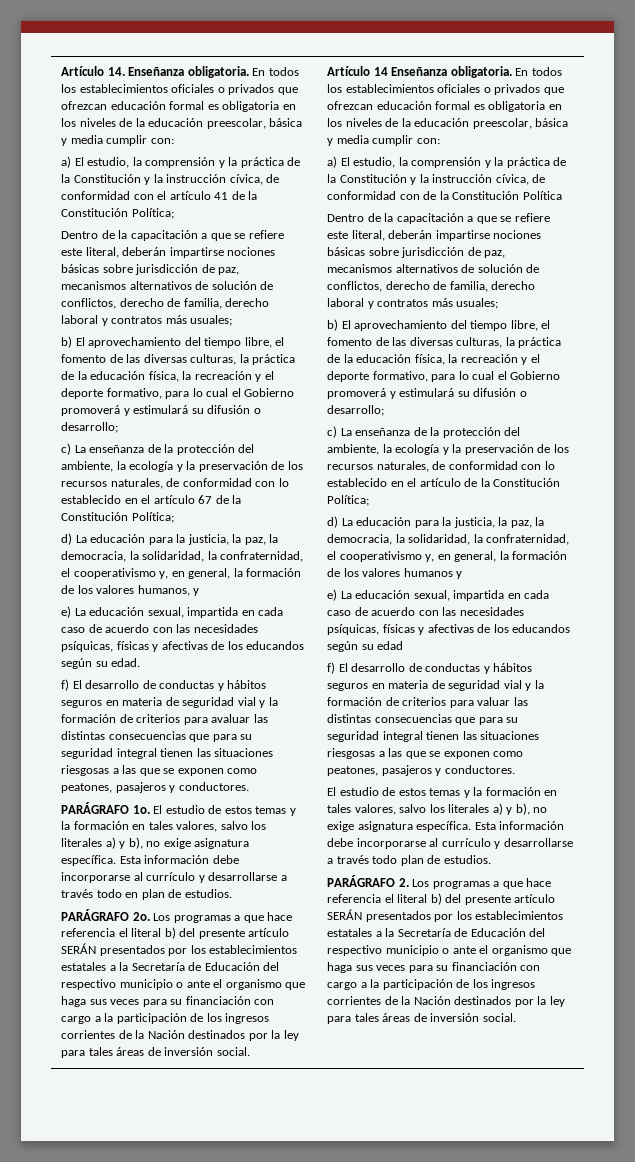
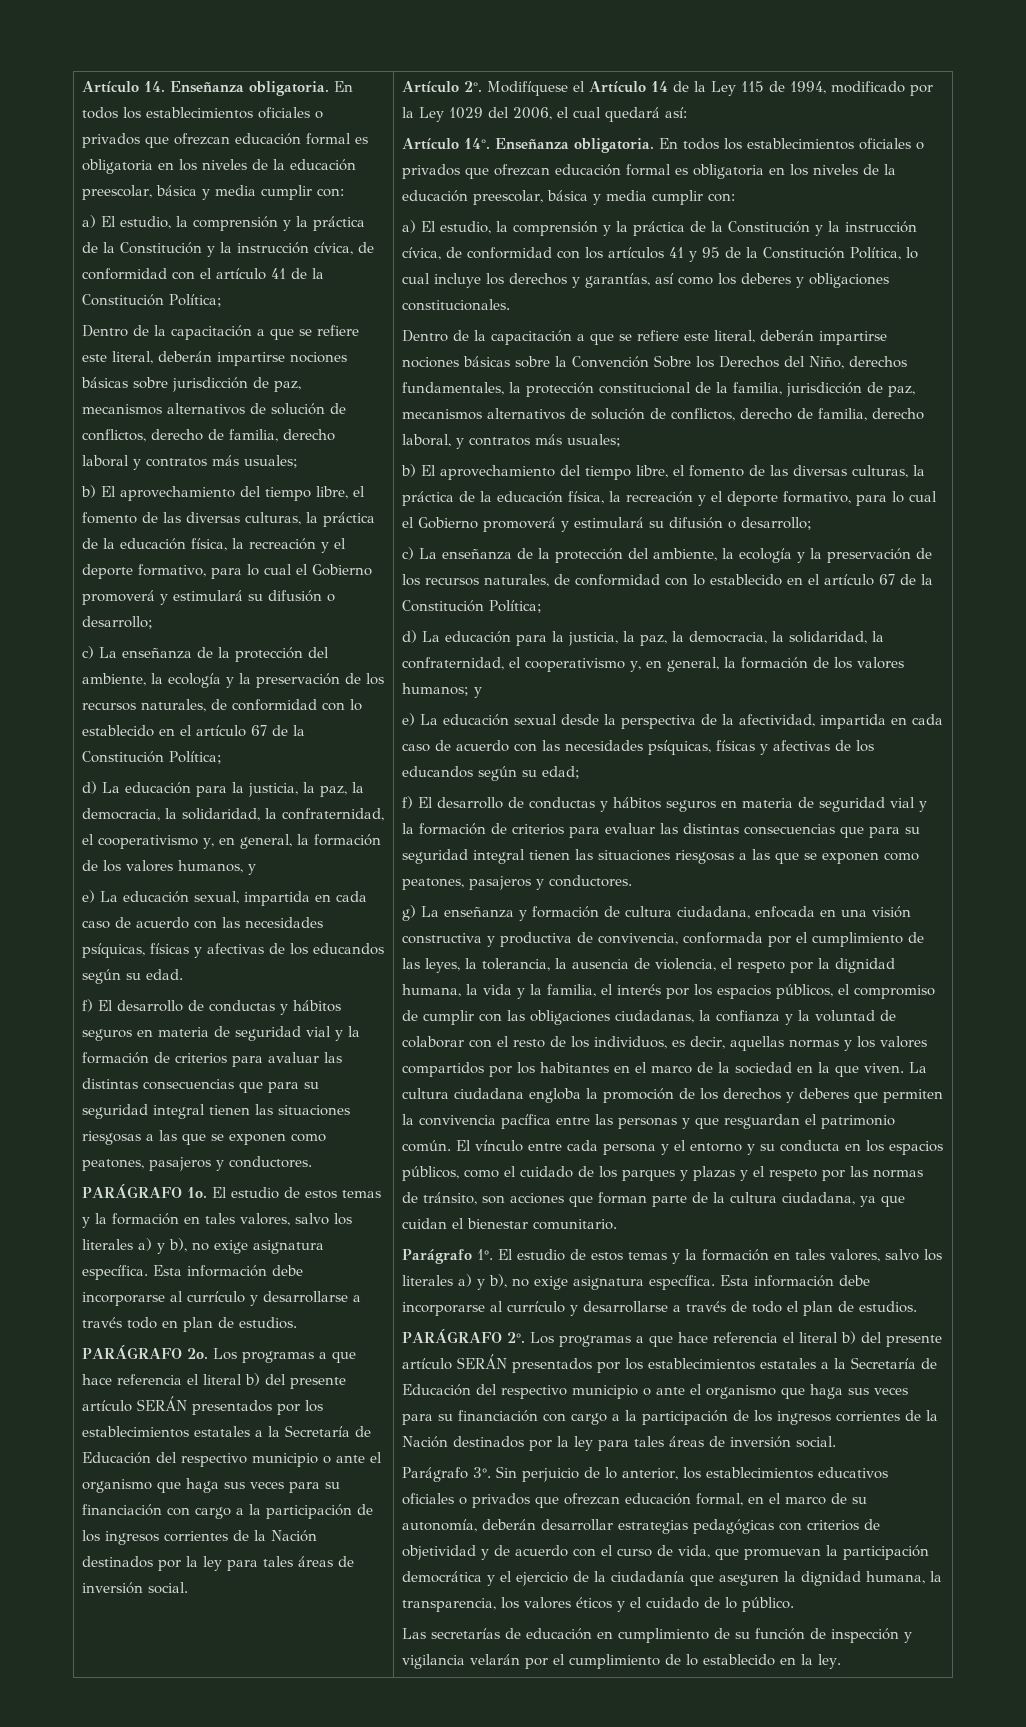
[373,67,388,76] 14 -> [464,81,934,96] [402,107,688,122] [402,138,491,150] 2°. Modifíquese el Artículo 14 de la Ley 115 de 1994, modificado por la Ley 1029 del 2006, el cual quedará así: // Artículo 14°.
[423,191,562,200] de la Constitución Política -> [585,247,919,262] [402,273,890,288] [402,299,511,311] los artículos 41 y 95 de la Constitución Política, lo cual incluye los derechos y garantías, así como los deberes y obligaciones constitucionales.
(399, 251) none -> [555,355,908,369] [402,382,783,397] la Convención Sobre los Derechos del Niño, derechos fundamentales, la protección constitucional de la familia,
[327,298,365,307] laboral -> [402,434,452,447] laboral,
(461, 482) none -> [879,574,896,585] 67
[403,568,463,579] [327,589,450,601] humanos y // e) La educación sexual, -> [402,683,483,698] [402,713,816,729] humanos; y // e) La educación sexual desde la perspectiva de la afectividad,
[377,641,404,650] edad -> [542,766,581,779] edad;
[477,697,511,706] valuar -> [605,823,656,834] evaluar
(515, 769) none -> [402,905,912,921] [402,932,925,947] [402,958,896,973] [402,984,936,999] [402,1010,897,1025] [402,1036,928,1051] [402,1062,928,1077] [402,1088,944,1103] [402,1114,896,1129] [402,1140,944,1155] [402,1166,924,1181] [402,1192,906,1207] [402,1218,618,1230] [402,1249,494,1264] g) La enseñanza y formación de cultura ciudadana, enfocada en una visión constructiva y productiva de convivencia, conformada por el cumplimiento de las leyes, la tolerancia, la ausencia de violencia, el respeto por la dignidad humana, la vida y la familia, el interés por los espacios públicos, el compromiso de cumplir con las obligaciones ciudadanas, la confianza y la voluntad de colaborar con el resto de los individuos, es decir, aquellas normas y los valores compartidos por los habitantes en el marco de la sociedad en la que viven. La cultura ciudadana engloba la promoción de los derechos y deberes que permiten la convivencia pacífica entre las personas y que resguardan el patrimonio común. El vínculo entre cada persona y el entorno y su conducta en los espacios públicos, como el cuidado de los parques y plazas y el respeto por las normas de tránsito, son acciones que forman parte de la cultura ciudadana, ya que cuidan el bienestar comunitario. // Parágrafo 1°.
[372,855,491,866] [327,875,409,887] todo plan de estudios. // PARÁGRAFO 2. -> [731,1301,918,1316] [402,1329,526,1343] de todo el plan de estudios. // PARÁGRAFO 2°.
(516, 1017) none -> [402,1466,889,1482] [402,1493,868,1508] [402,1519,881,1534] [402,1545,930,1560] [402,1571,943,1586] [402,1597,795,1612] [402,1628,913,1643] [402,1654,842,1669] // Parágrafo 3°. Sin perjuicio de lo anterior, los establecimientos educativos oficiales o privados que ofrezcan educación formal, en el marco de su autonomía, deberán desarrollar estrategias pedagógicas con criterios de objetividad y de acuerdo con el curso de vida, que promuevan la participación democrática y el ejercicio de la ciudadanía que aseguren la dignidad humana, la transparencia, los valores éticos y el cuidado de lo público. // Las secretarías de educación en cumplimiento de su función de inspección y vigilancia velarán por el cumplimiento de lo establecido en la ley.

